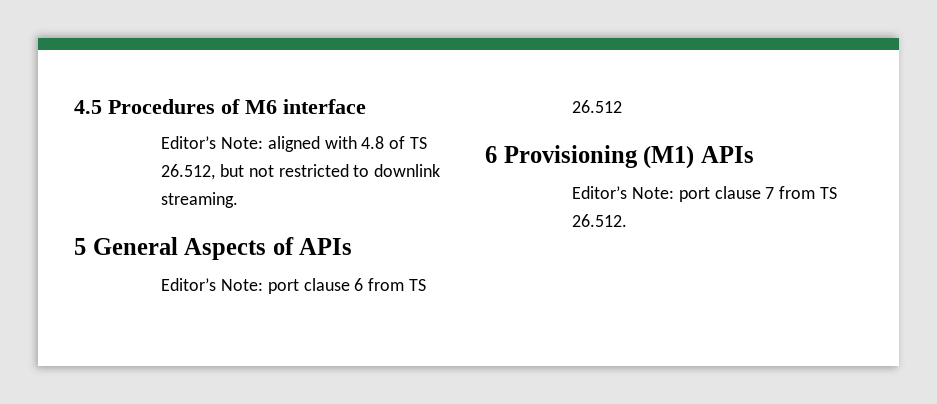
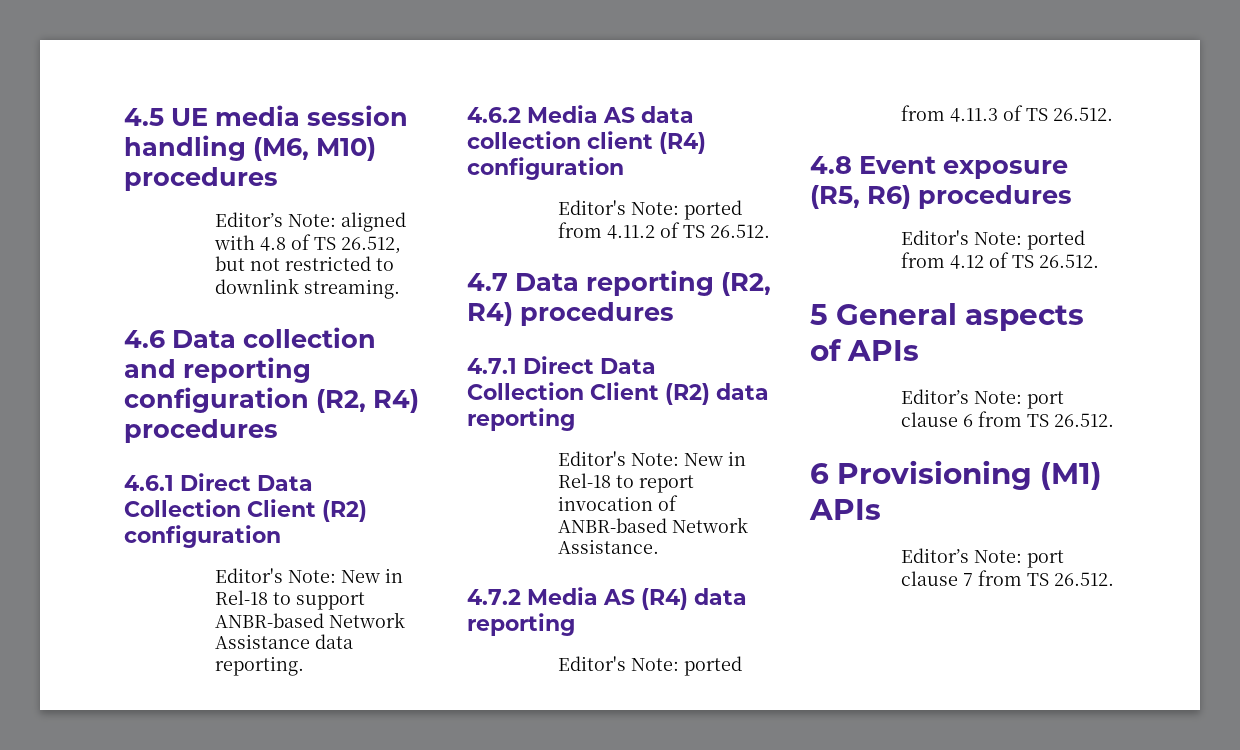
[108,99,366,114] Procedures of M6 interface -> [171,105,408,126] [124,135,376,161] [124,167,278,191] UE media session handling (M6, M10) procedures
(239, 200) none -> [124,327,376,348] [124,357,311,383] [124,387,419,413] [124,419,278,443] [124,473,313,491] [124,499,367,522] [124,525,281,548] [214,568,403,583] [214,590,365,610] [214,612,405,628] [214,634,353,649] [214,656,304,676] [467,105,694,123] [467,131,706,154] [467,157,624,180] [557,200,742,220] [557,222,770,239] [467,270,771,296] [467,302,674,326] [467,356,656,374] [467,382,769,405] [467,408,575,431] [557,451,746,466] [557,473,694,493] [557,495,678,511] [557,517,748,533] [557,539,659,554] [467,587,747,610] [467,613,575,636] [557,656,742,676] [900,105,1113,122] [810,156,1068,179] [810,185,1072,209] [900,230,1085,250] [900,252,1099,269] // 4.6 Data collection and reporting configuration (R2, R4) procedures // 4.6.1 Direct Data Collection Client (R2) configuration // Editor's Note: New in Rel-18 to support ANBR-based Network Assistance data reporting. // 4.6.2 Media AS data collection client (R4) configuration // Editor's Note: ported from 4.11.2 of TS 26.512. // 4.7 Data reporting (R2, R4) procedures // 4.7.1 Direct Data Collection Client (R2) data reporting // Editor's Note: New in Rel-18 to report invocation of ANBR-based Network Assistance. // 4.7.2 Media AS (R4) data reporting // Editor's Note: ported from 4.11.3 of TS 26.512. // 4.8 Event exposure (R5, R6) procedures // Editor's Note: ported from 4.12 of TS 26.512.
[184,238,267,260] Aspects -> [965,305,1084,331] aspects
[572,100,623,113] 26.512 -> [1053,413,1114,427] 26.512.

